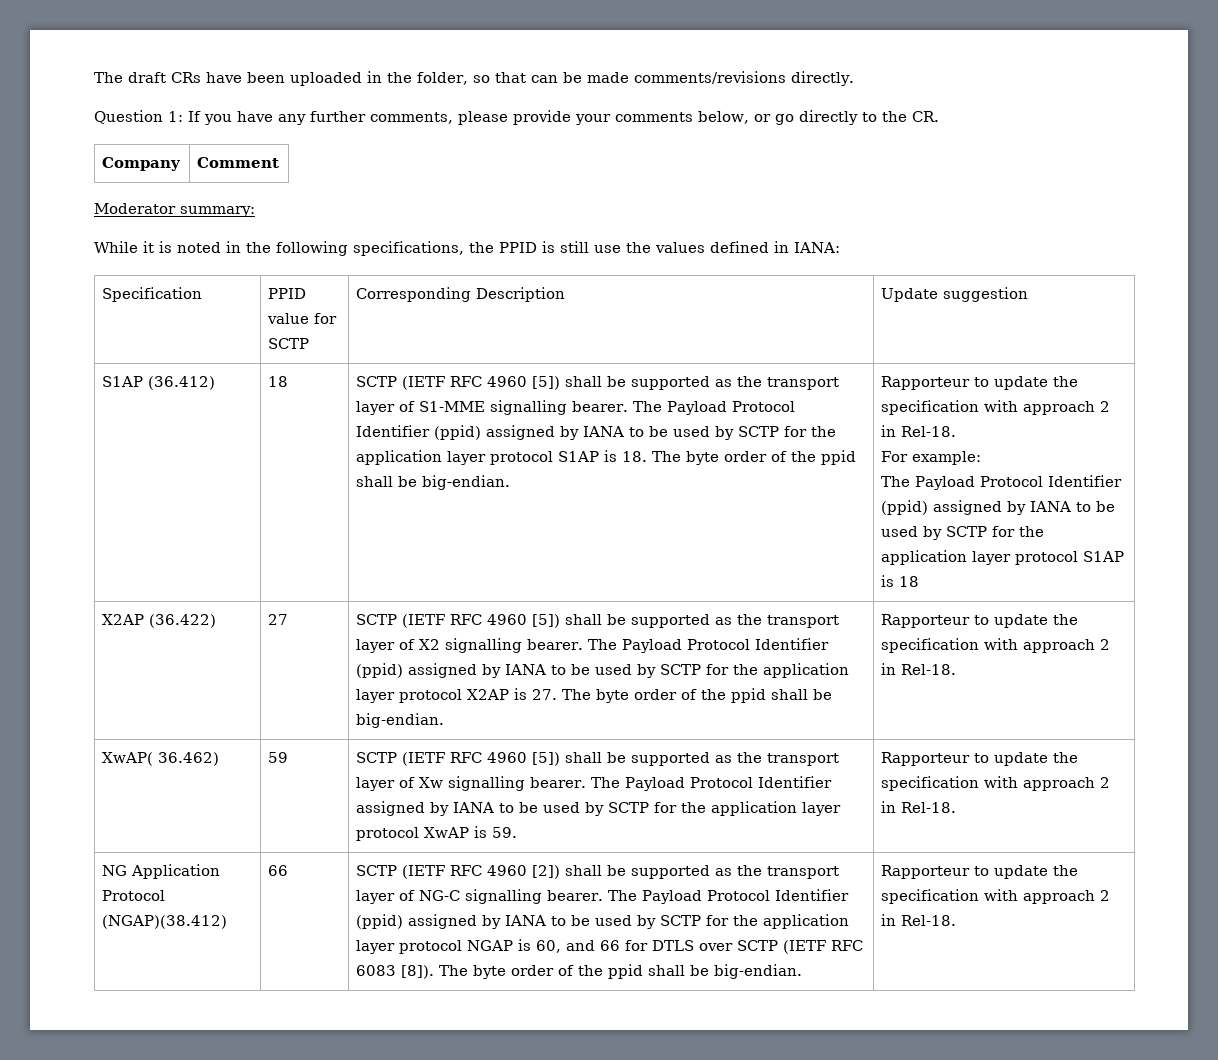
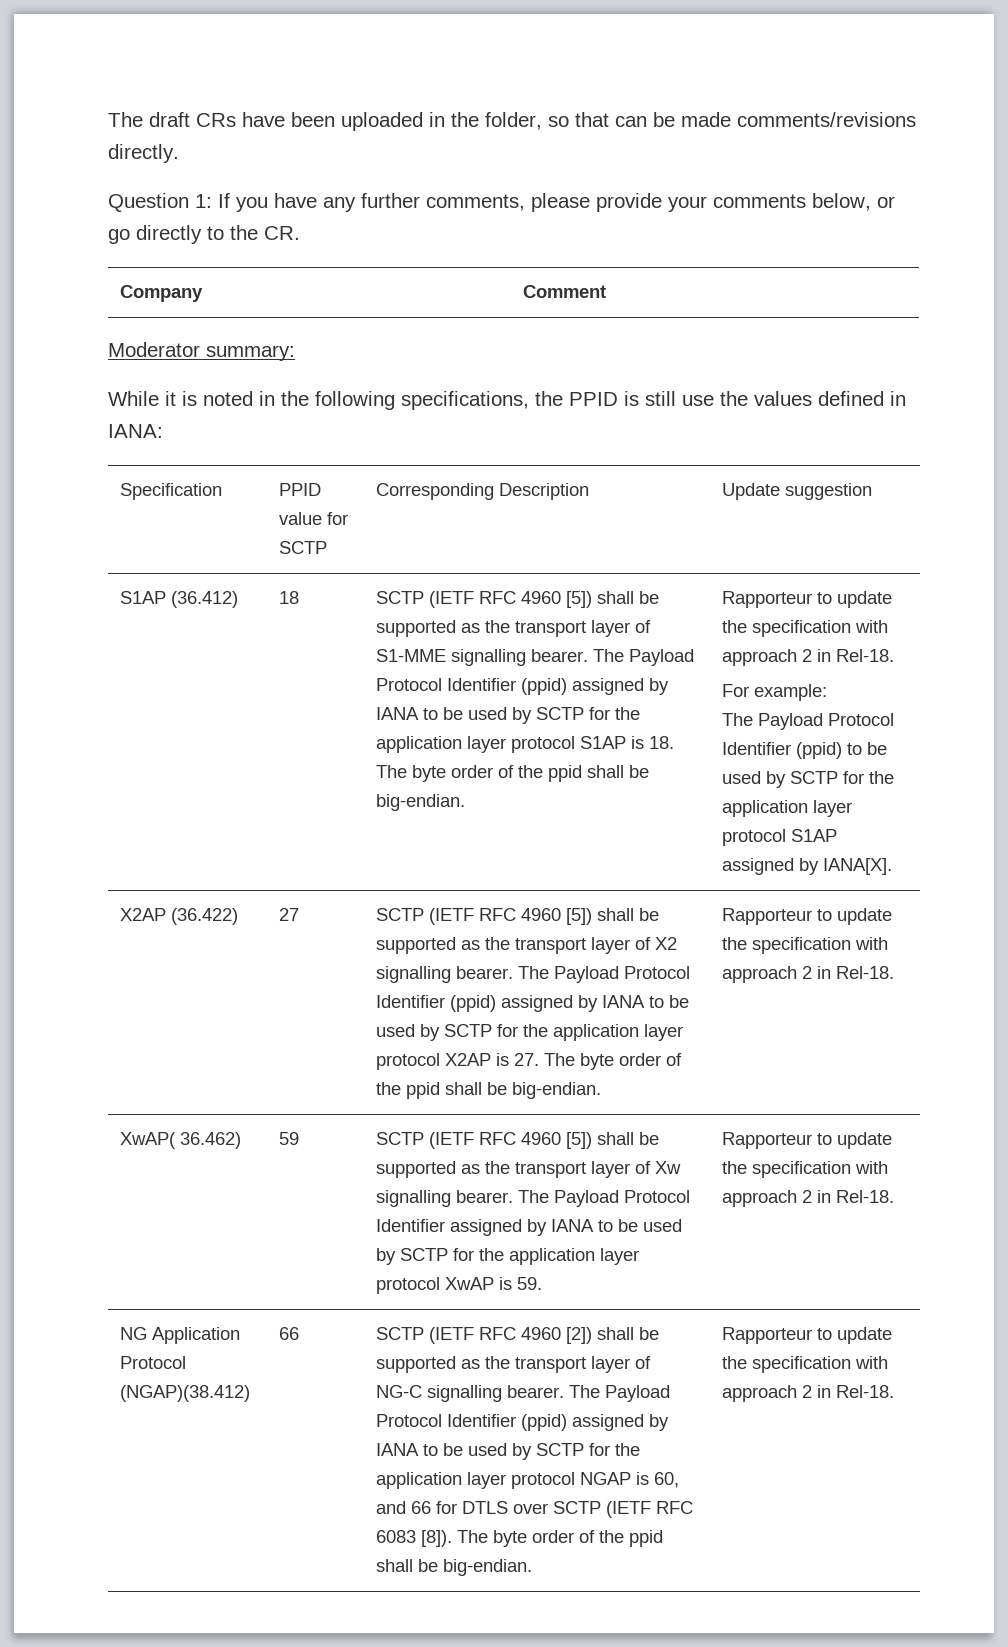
[933,500,1072,515] assigned by IANA -> (843, 750) none
[881,575,920,587] is 18 -> [722,858,893,875] assigned by IANA[X].

